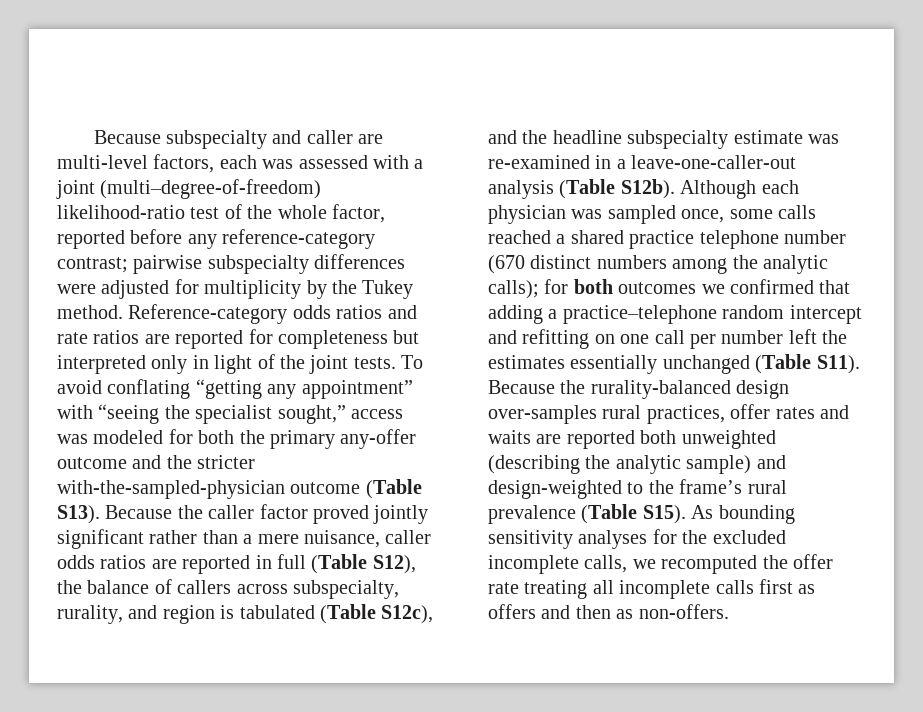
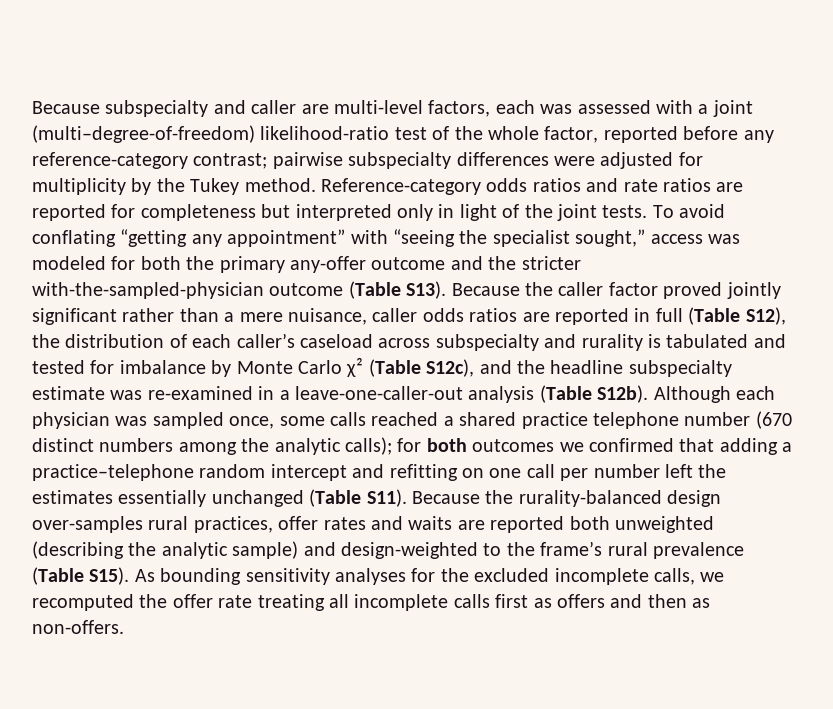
[87,579,399,599] [57,605,315,624] balance of callers across subspecialty, rurality, and region is tabulated -> [65,333,786,351] [32,357,364,377] distribution of each caller’s caseload across subspecialty and rurality is tabulated and tested for imbalance by Monte Carlo χ²

